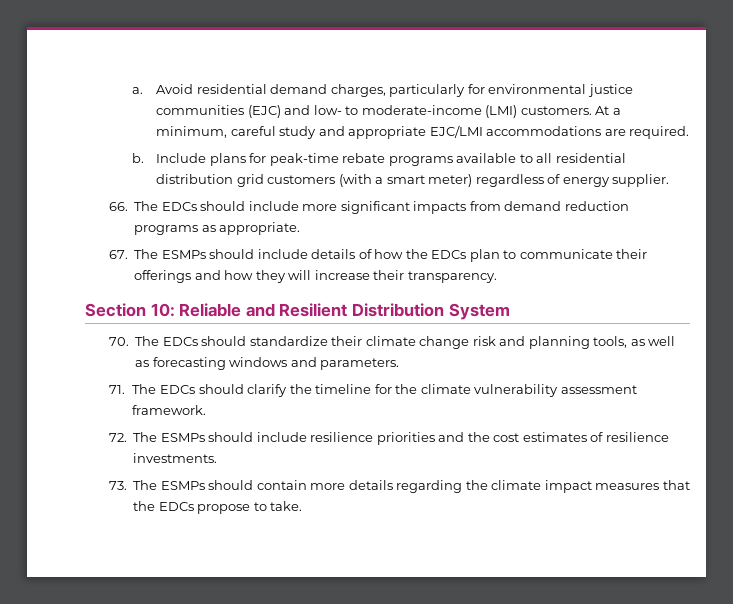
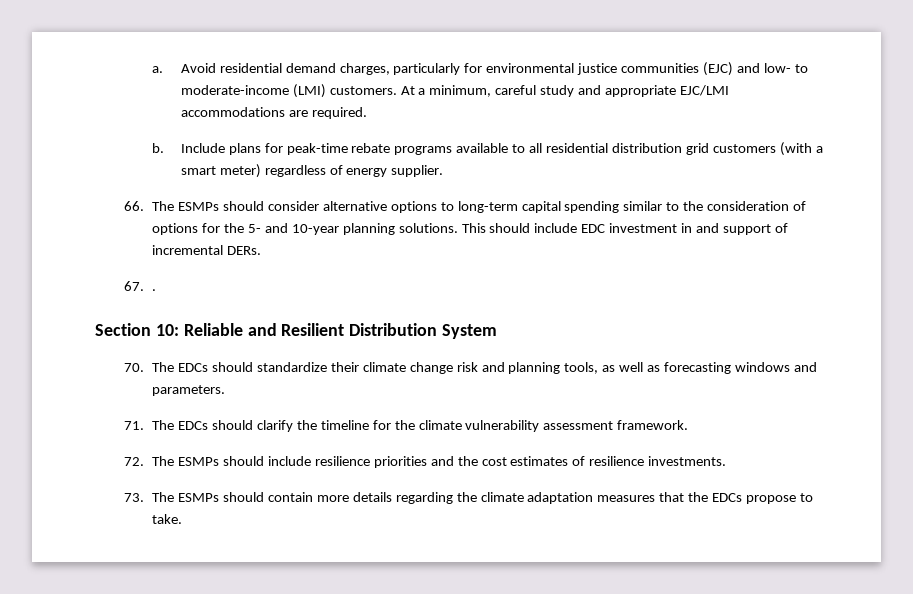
[161,201,629,214] [134,222,301,235] [108,249,648,262] [134,270,497,283] EDCs should include more significant impacts from demand reduction programs as appropriate. // 67. The ESMPs should include details of how the EDCs plan to communicate their offerings and how they will increase their transparency. -> [178,201,806,213] [152,223,788,235] [152,245,262,255] [123,281,157,291] ESMPs should consider alternative options to long-term capital spending similar to the consideration of options for the 5- and 10-year planning solutions. This should include EDC investment in and support of incremental DERs. // 67. .
[544,480,592,493] impact -> [527,492,594,504] adaptation

